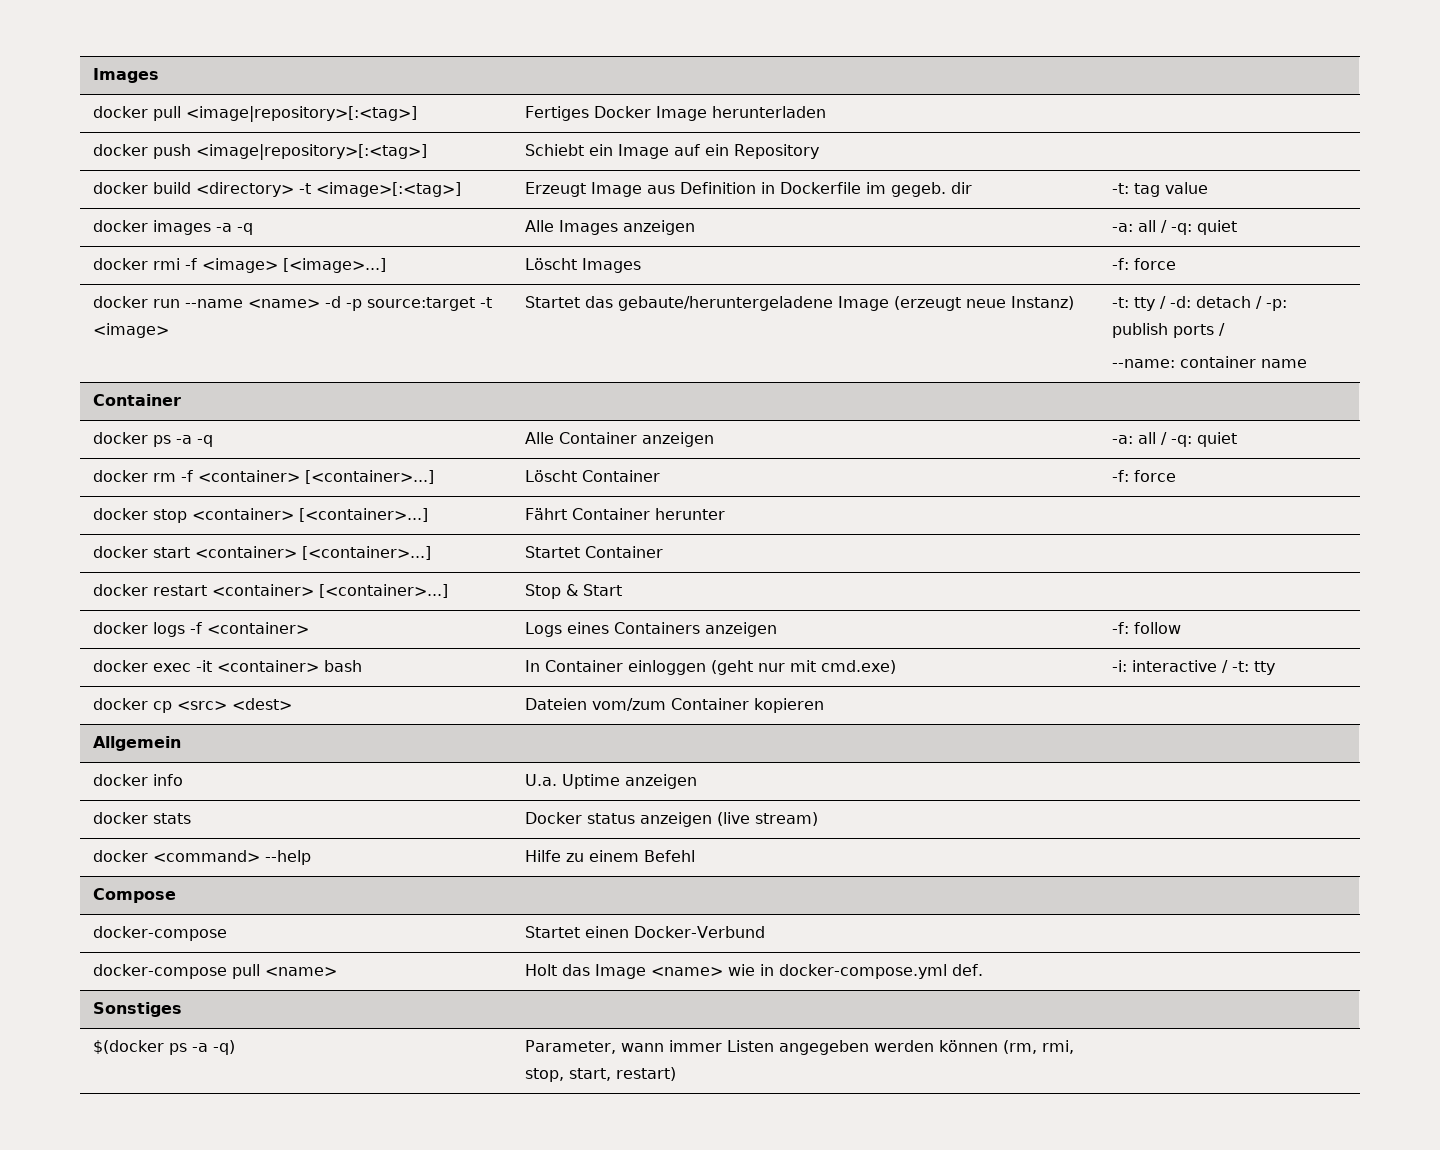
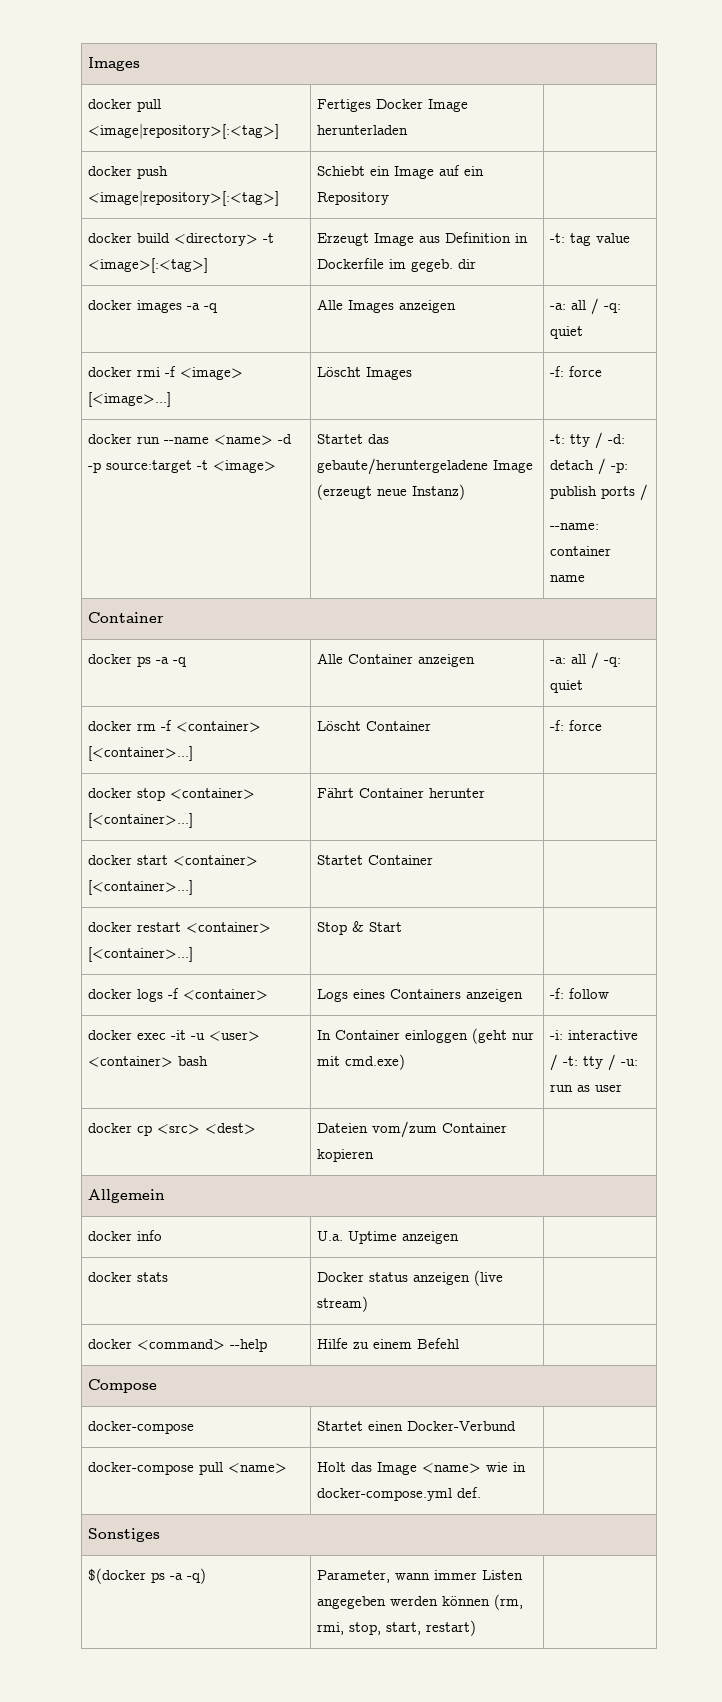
(213, 666) none -> [190,1031,260,1041] -u <user>
(1276, 668) none -> [607,1054,638,1071] [549,1084,622,1092] / -u: run as user

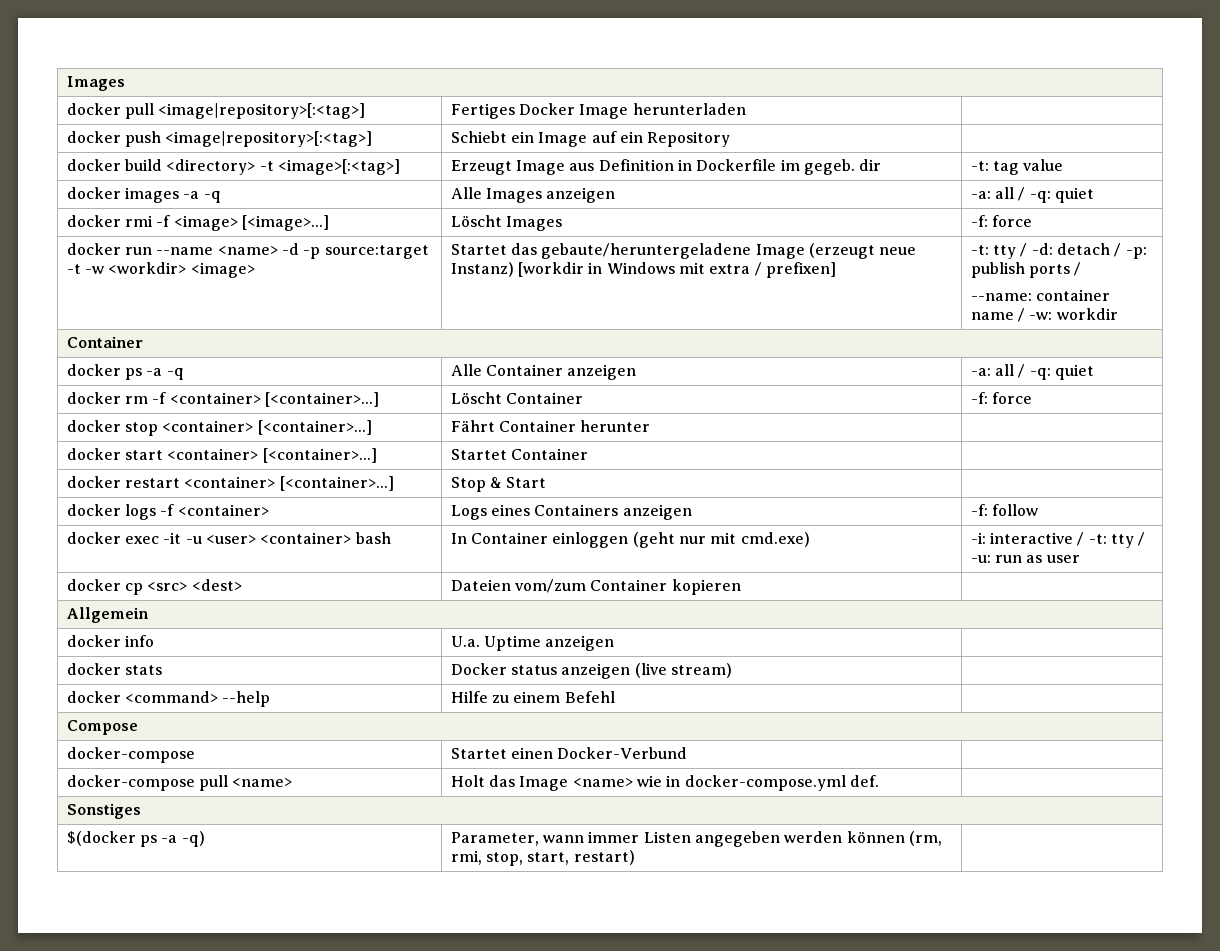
(208, 465) none -> [85,262,187,274] -w <workdir>
(465, 492) none -> [518,262,836,278] [workdir in Windows mit extra / prefixen]
(585, 578) none -> [1018,308,1118,322] / -w: workdir

